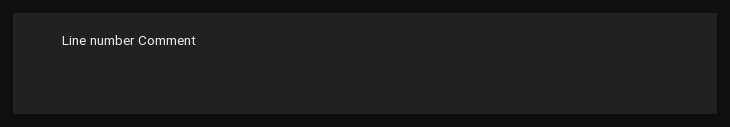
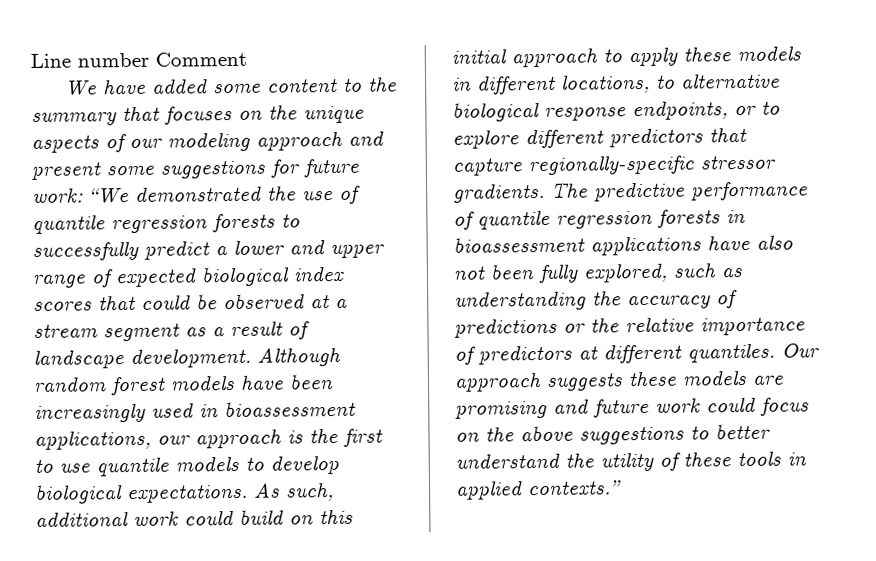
(196, 40) none -> [64,76,397,96] [31,104,364,126] [31,130,384,153] [31,158,359,180] [32,185,361,204] [32,213,300,234] [32,239,385,261] [32,265,344,288] [33,292,348,311] [33,320,310,342] [33,346,341,369] [33,373,334,396] [34,399,356,423] [34,427,383,450] [34,454,339,477] [34,482,334,504] [35,508,353,527] [451,45,801,68] [452,72,780,95] [452,100,780,122] [452,126,747,149] [452,154,776,176] [453,181,808,203] [453,209,746,230] [453,234,793,256] [453,262,742,284] [454,290,738,311] [454,316,805,338] [454,342,820,365] [454,369,784,392] [455,396,809,419] [455,422,771,445] [455,450,807,472] [455,480,622,500] // We have added some content to the summary that focuses on the unique aspects of our modeling approach and present some suggestions for future work: “We demonstrated the use of quantile regression forests to successfully predict a lower and upper range of expected biological index scores that could be observed at a stream segment as a result of landscape development. Although random forest models have been increasingly used in bioassessment applications, our approach is the first to use quantile models to develop biological expectations. As such, additional work could build on this initial approach to apply these models in different locations, to alternative biological response endpoints, or to explore different predictors that capture regionally-specific stressor gradients. The predictive performance of quantile regression forests in bioassessment applications have also not been fully explored, such as understanding the accuracy of predictions or the relative importance of predictors at different quantiles. Our approach suggests these models are promising and future work could focus on the above suggestions to better understand the utility of these tools in applied contexts.”

